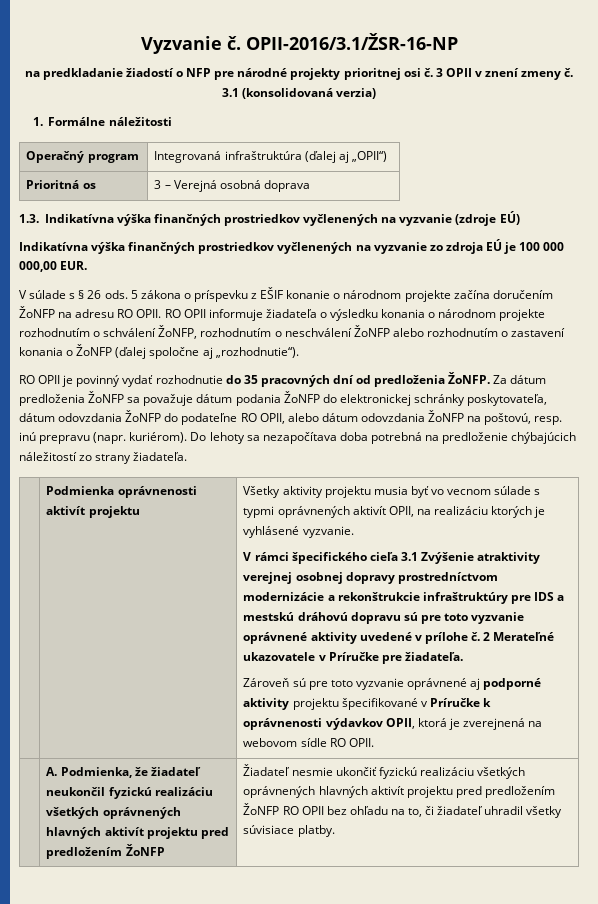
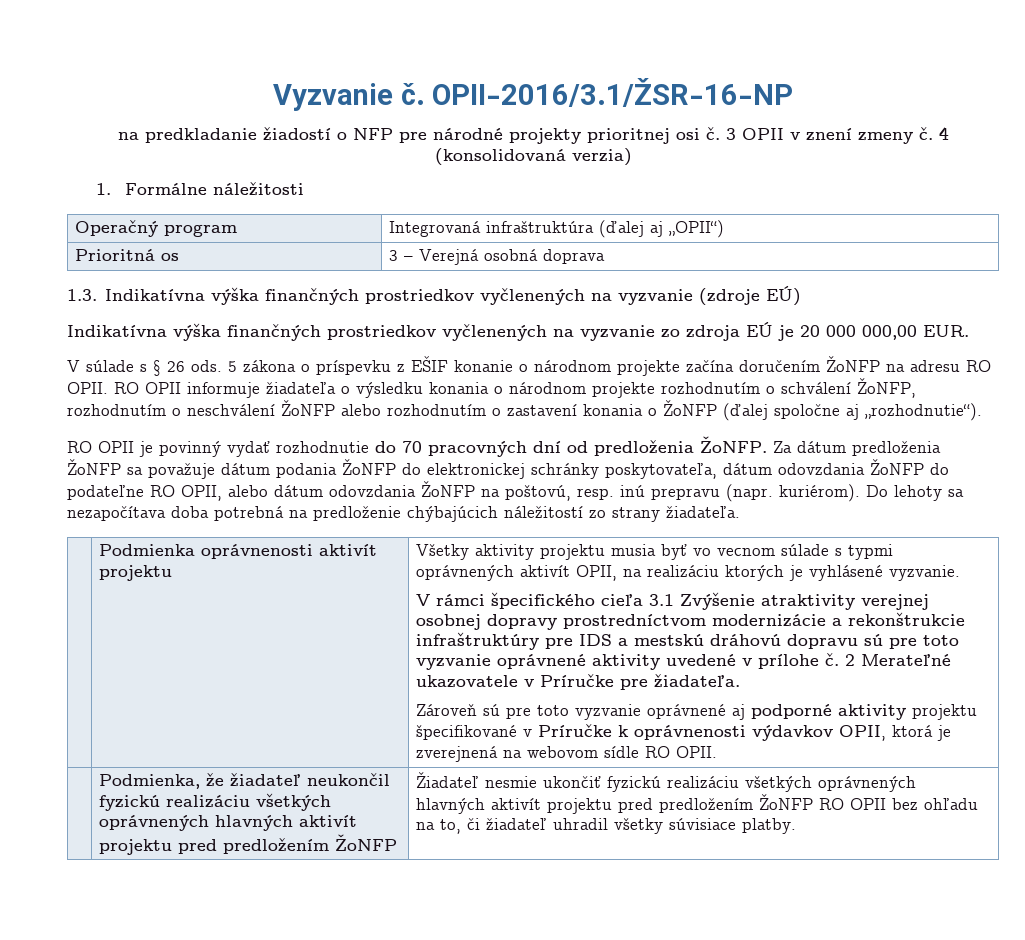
[221,88,239,97] 3.1 -> [938,127,949,140] 4
[519,242,541,251] 100 -> [800,325,820,337] 20
[243,375,258,384] 35 -> [402,441,422,453] 70
[46,767,58,776] A. -> (718, 752) none

